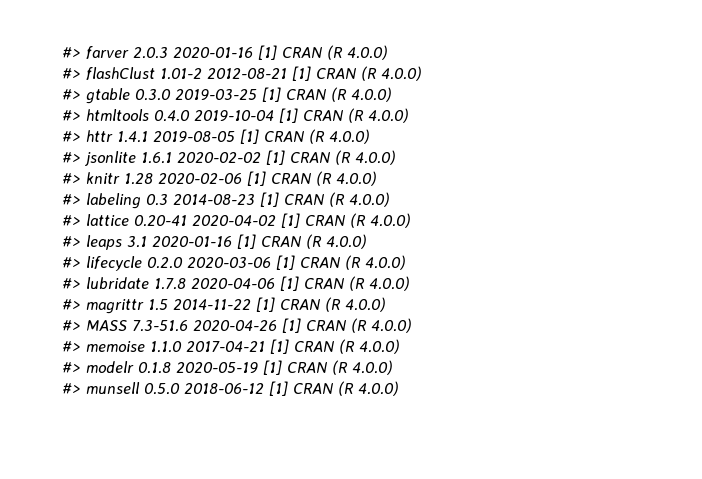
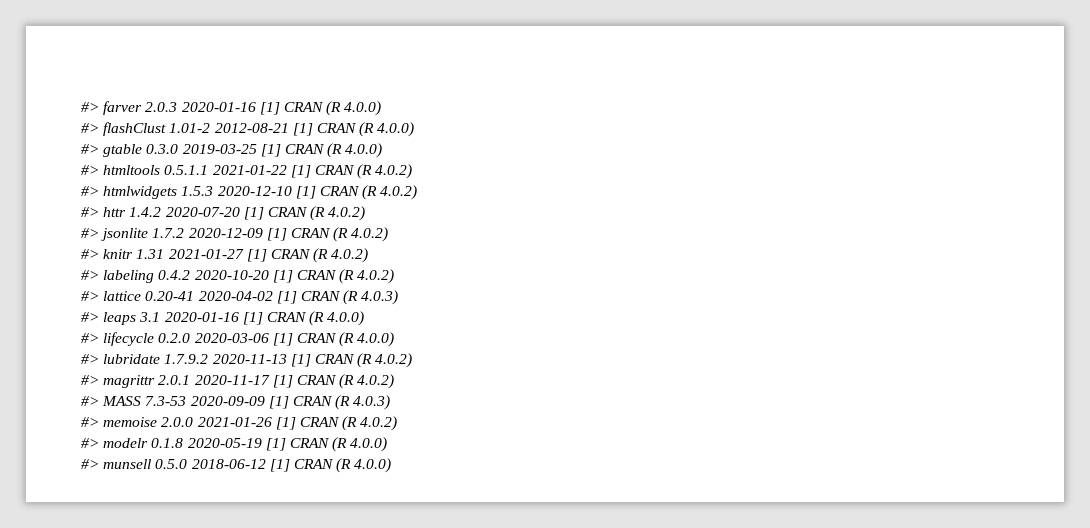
[154,108,409,123] 0.4.0 2019-10-04 [1] CRAN (R 4.0.0) -> [164,164,413,179] [81,185,418,200] 0.5.1.1 2021-01-22 [1] CRAN (R 4.0.2) // #> htmlwidgets 1.5.3 2020-12-10 [1] CRAN (R 4.0.2)
[117,129,370,144] 1.4.1 2019-08-05 [1] CRAN (R 4.0.0) -> [129,206,366,221] 1.4.2 2020-07-20 [1] CRAN (R 4.0.2)
[141,150,396,165] 1.6.1 2020-02-02 [1] CRAN (R 4.0.0) -> [152,227,389,242] 1.7.2 2020-12-09 [1] CRAN (R 4.0.2)
[124,171,377,186] 1.28 2020-02-06 [1] CRAN (R 4.0.0) -> [136,248,369,263] 1.31 2021-01-27 [1] CRAN (R 4.0.2)
[146,192,390,207] 0.3 2014-08-23 [1] CRAN (R 4.0.0) -> [158,269,395,284] 0.4.2 2020-10-20 [1] CRAN (R 4.0.2)
[370,213,411,228] 4.0.0) -> [361,290,399,305] 4.0.3)
[154,276,410,291] 1.7.8 2020-04-06 [1] CRAN (R 4.0.0) -> [164,353,413,368] 1.7.9.2 2020-11-13 [1] CRAN (R 4.0.2)
[148,297,386,312] 1.5 2014-11-22 [1] CRAN (R 4.0.0) -> [158,374,395,389] 2.0.1 2020-11-17 [1] CRAN (R 4.0.2)
[132,318,412,333] 7.3-51.6 2020-04-26 [1] CRAN (R 4.0.0) -> [145,395,391,410] 7.3-53 2020-09-09 [1] CRAN (R 4.0.3)
[150,339,400,354] 1.1.0 2017-04-21 [1] CRAN (R 4.0.0) -> [161,416,398,431] 2.0.0 2021-01-26 [1] CRAN (R 4.0.2)

